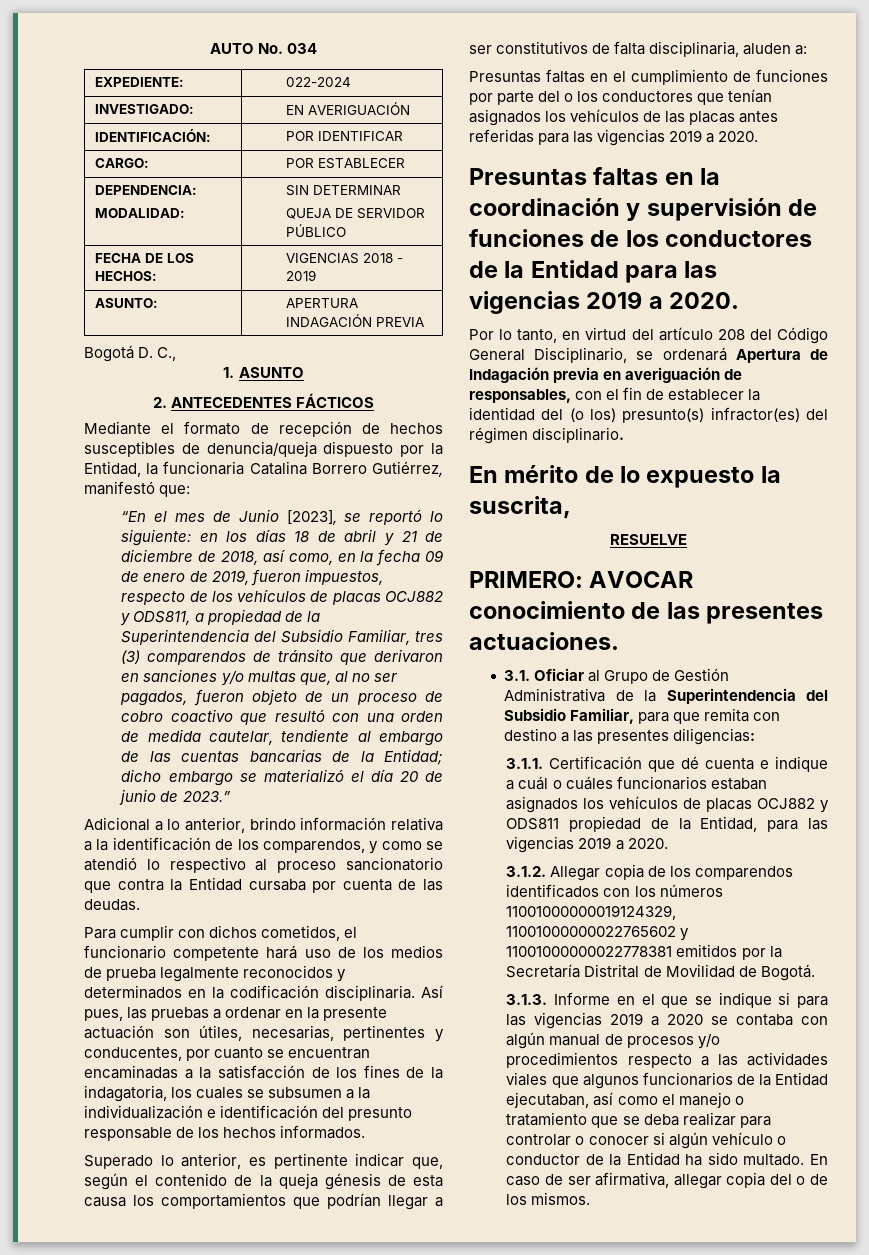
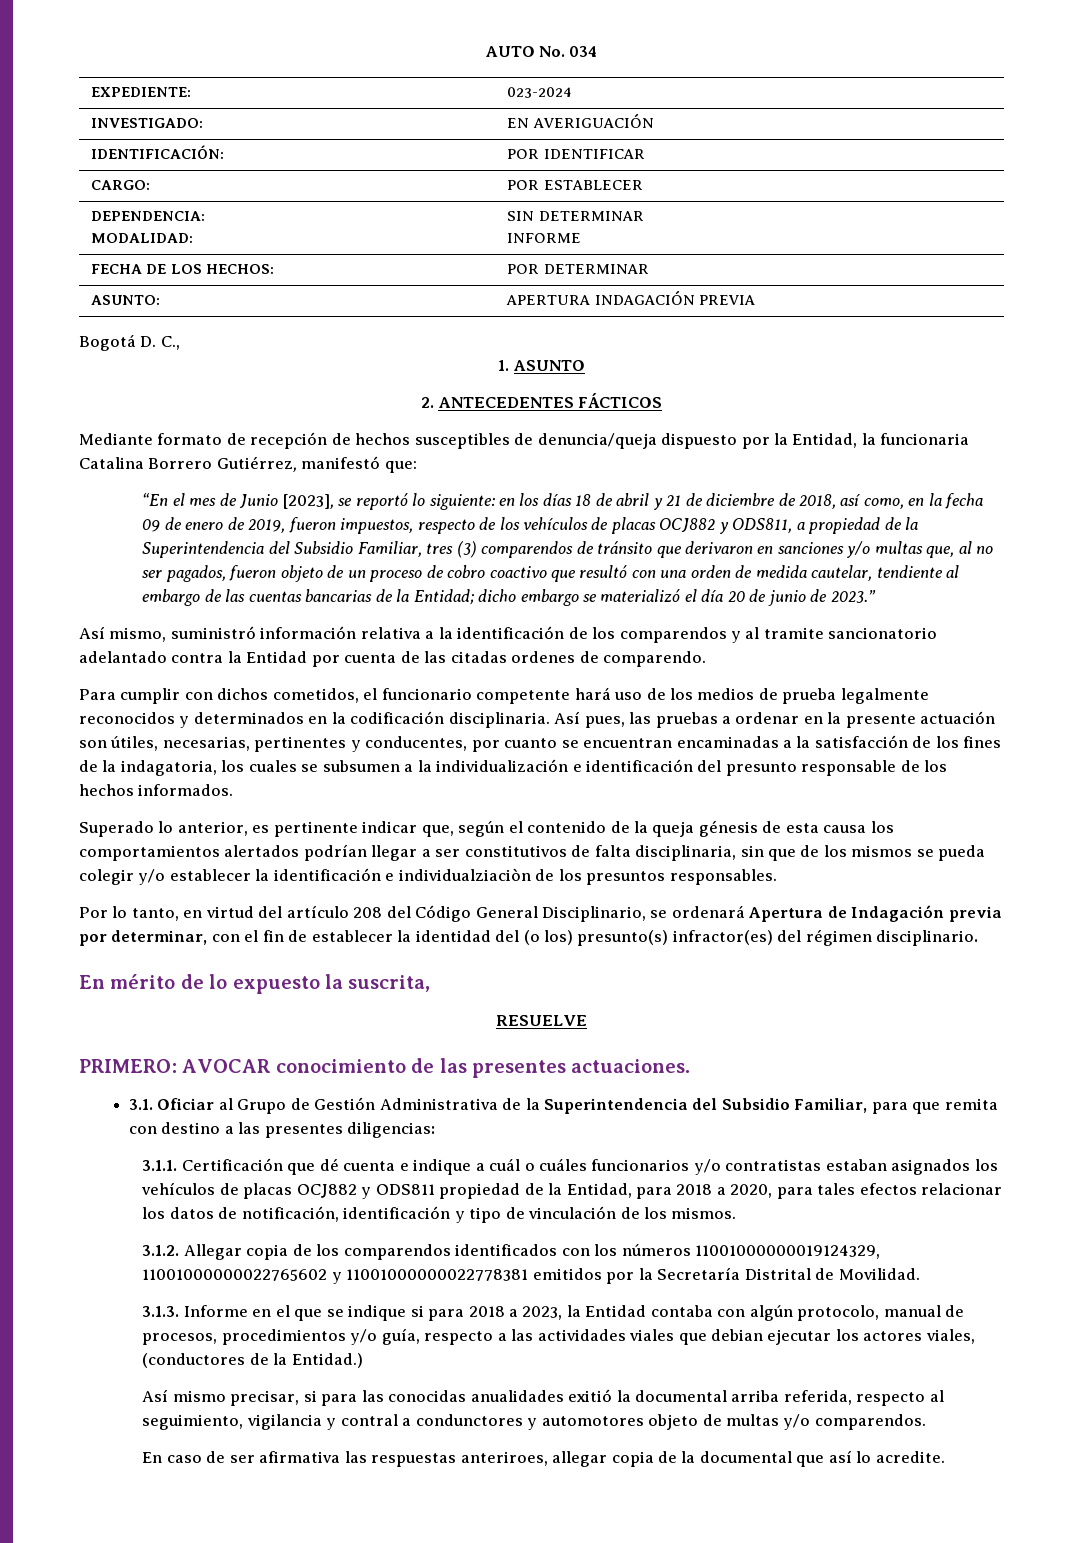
[286,77,352,87] 022-2024 -> [507,87,573,98] 023-2024
[286,208,426,219] [286,224,347,237] QUEJA DE SERVIDOR PÚBLICO -> [507,233,582,243] INFORME
[286,253,404,264] [286,270,317,281] VIGENCIAS 2018 - 2019 -> [507,264,649,274] POR DETERMINAR
[161,423,175,434] el -> (153, 439) none
[84,817,296,833] Adicional a lo anterior, brindo -> [79,626,256,642] Así mismo, suministró
[262,839,443,854] [84,857,443,873] [84,881,111,893] comparendos, y como se atendió lo respectivo al proceso sancionatorio que -> [619,627,938,643] [79,651,167,663] comparendos y al tramite sancionatorio adelantado
[248,879,306,891] cursaba -> (308, 657) none
[84,899,140,911] deudas. -> [450,651,707,667] citadas ordenes de comparendo.
[293,1197,320,1209] que -> [224,845,300,857] alertados
[743,43,808,55] [469,69,828,85] [469,89,773,105] [469,109,779,126] [469,129,759,146] [469,167,721,185] [469,198,818,221] [469,229,813,247] [469,260,718,283] [469,291,740,314] aluden a: // Presuntas faltas en el cumplimiento de funciones por parte del o los conductores que tenían asignados los vehículos de las placas antes referidas para las vigencias 2019 a 2020. // Presuntas faltas en la coordinación y supervisión de funciones de los conductores de la Entidad para las vigencias 2019 a 2020. -> [740,845,986,861] [79,868,777,885] sin que de los mismos se pueda colegir y/o establecer la identificación e individualziaciòn de los presuntos responsables.
[603,367,743,383] [469,389,571,403] en averiguación de responsables, -> [79,930,208,946] por determinar,
(707, 783) none -> [693,1159,822,1175] y/o contratistas
[808,818,828,830] [506,836,668,853] las vigencias 2019 a 2020. -> [676,1183,1003,1199] [142,1206,737,1223] 2018 a 2020, para tales efectos relacionar los datos de notificación, identificación y tipo de vinculación de los mismos.
[665,964,815,981] Movilidad de Bogotá. -> [838,1268,920,1280] Movilidad.
[506,1012,729,1029] las vigencias 2019 a 2020 se -> [468,1305,647,1320] 2018 a 2023, la Entidad
(546, 1040) none -> [797,1305,880,1321] protocolo,
[626,1033,720,1049] [506,1052,619,1068] procesos y/o procedimientos -> [142,1328,420,1345] procesos, procedimientos y/o guía,
[582,1072,828,1089] [506,1092,744,1108] [506,1112,771,1128] [506,1132,786,1149] [506,1152,828,1166] [506,1172,828,1189] [506,1192,591,1205] algunos funcionarios de la Entidad ejecutaban, así como el manejo o tratamiento que se deba realizar para controlar o conocer si algún vehículo o conductor de la Entidad ha sido multado. En caso de ser afirmativa, allegar copia del o de los mismos. -> [710,1329,975,1345] [142,1353,363,1368] [142,1389,944,1406] [142,1414,926,1430] [142,1450,945,1467] debian ejecutar los actores viales, (conductores de la Entidad.) // Así mismo precisar, si para las conocidas anualidades exitió la documental arriba referida, respecto al seguimiento, vigilancia y contral a condunctores y automotores objeto de multas y/o comparendos. // En caso de ser afirmativa las respuestas anteriroes, allegar copia de la documental que así lo acredite.

